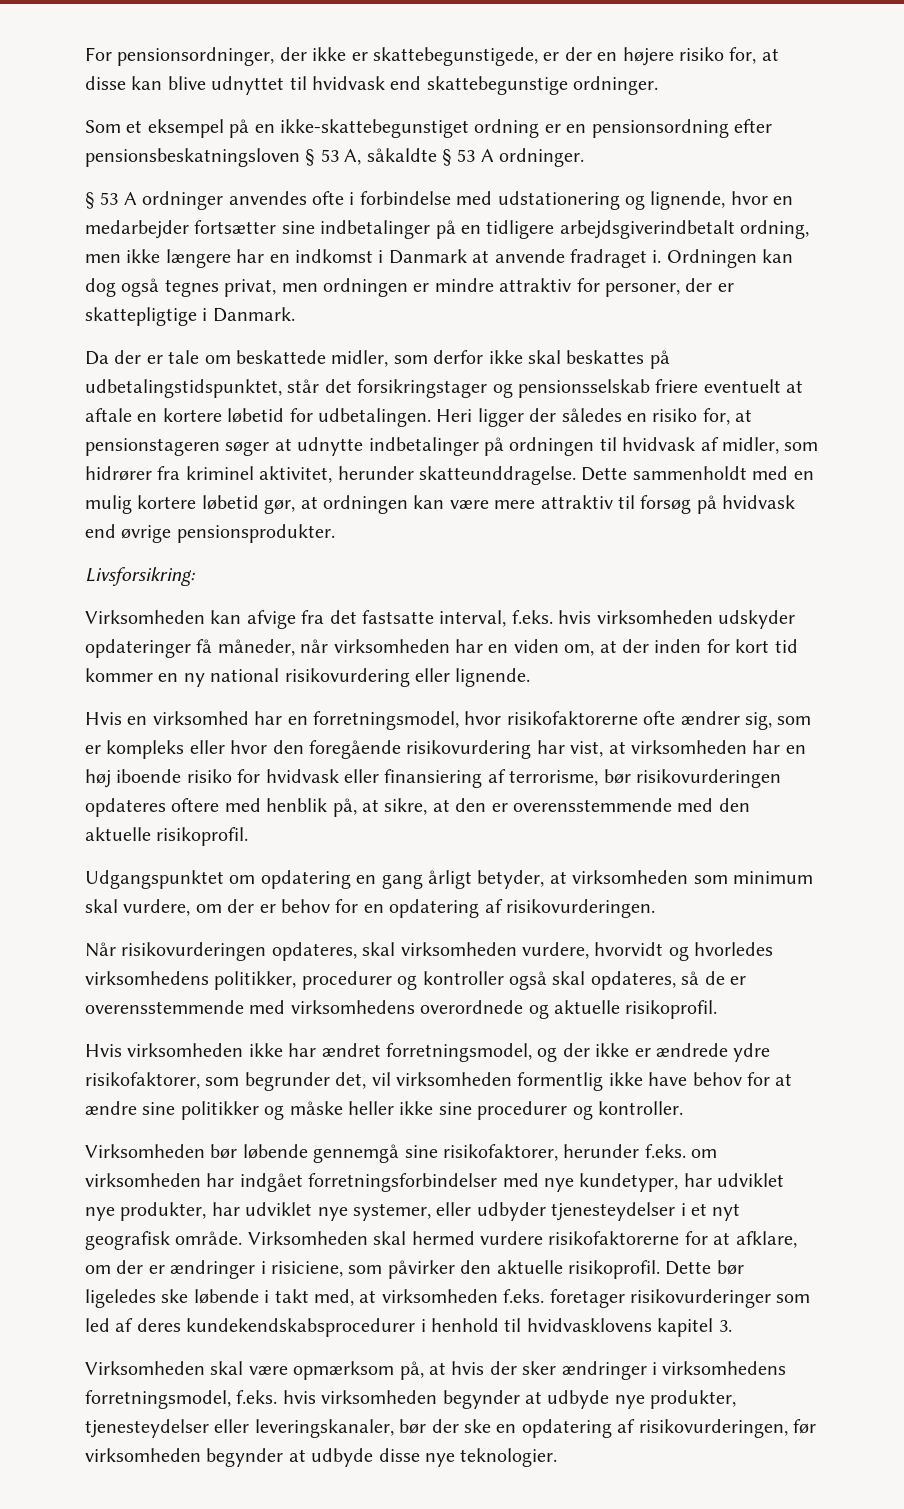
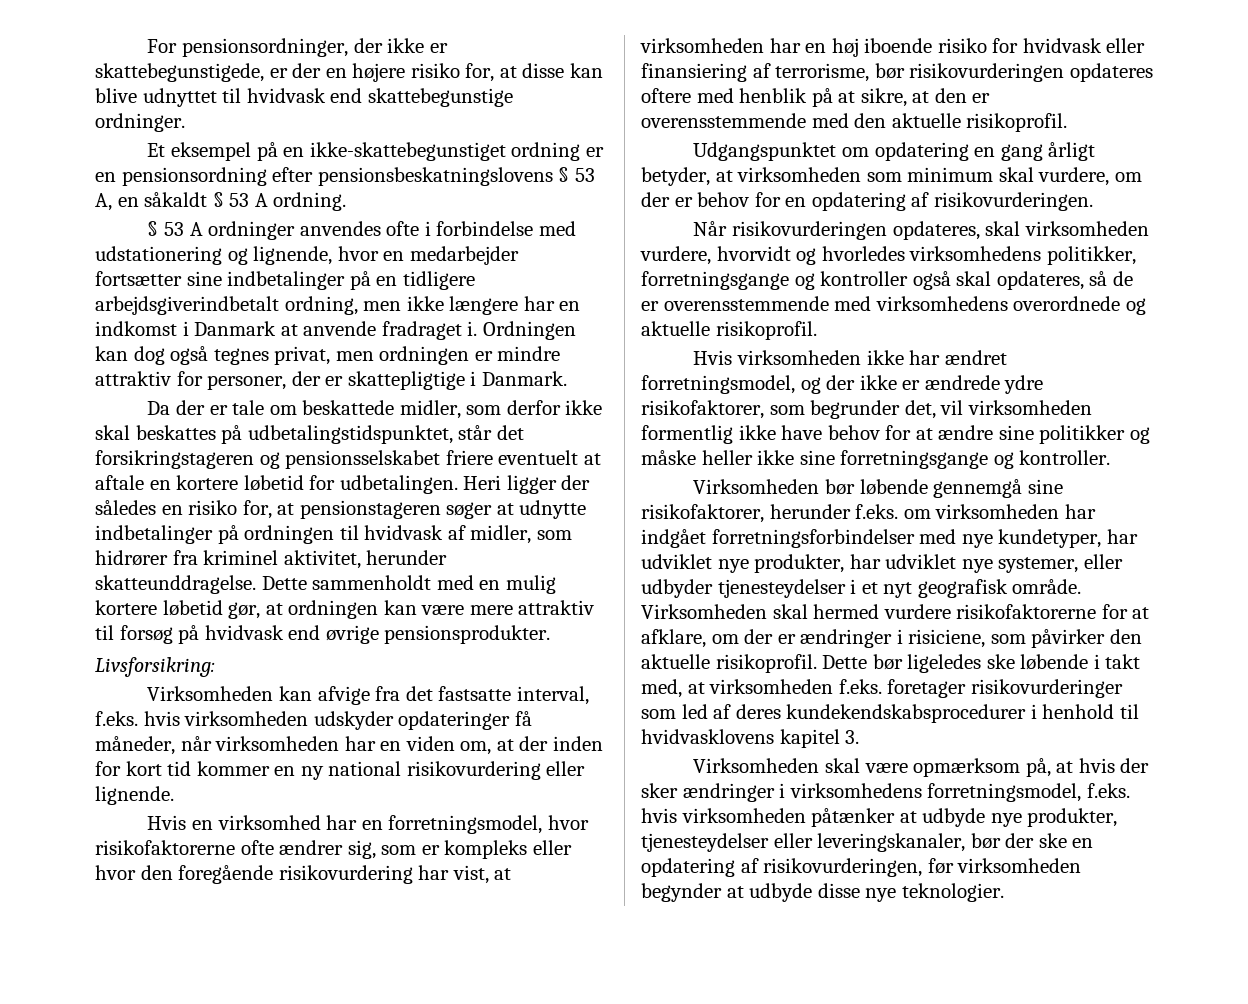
[85,120,143,133] Som et -> [147,143,166,157] Et
[85,148,300,167] pensionsbeskatningsloven -> [317,167,553,186] pensionsbeskatningslovens
[366,148,585,167] såkaldte § 53 A ordninger. -> [117,192,347,211] en såkaldt § 53 A ordning.
[357,379,650,398] forsikringstager og pensionsselskab -> [95,450,441,469] forsikringstageren og pensionsselskabet
[332,798,357,817] på, -> [811,88,833,107] på
[301,971,392,990] procedurer -> [641,271,789,290] forretningsgange
[477,1101,568,1120] procedurer -> [840,450,989,469] forretningsgange
[442,1390,520,1409] begynder -> [811,808,896,827] påtænker

